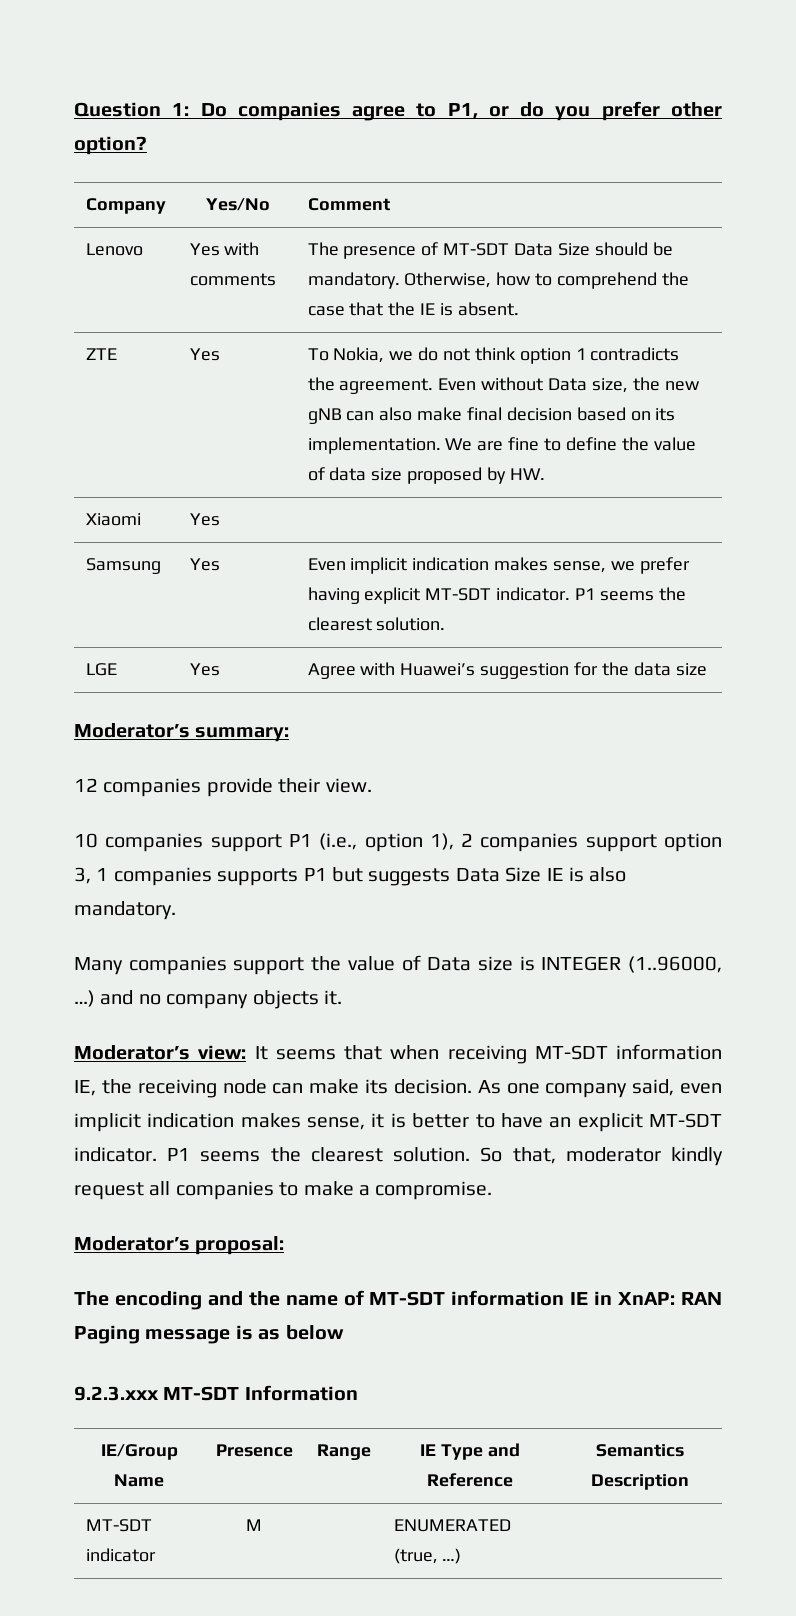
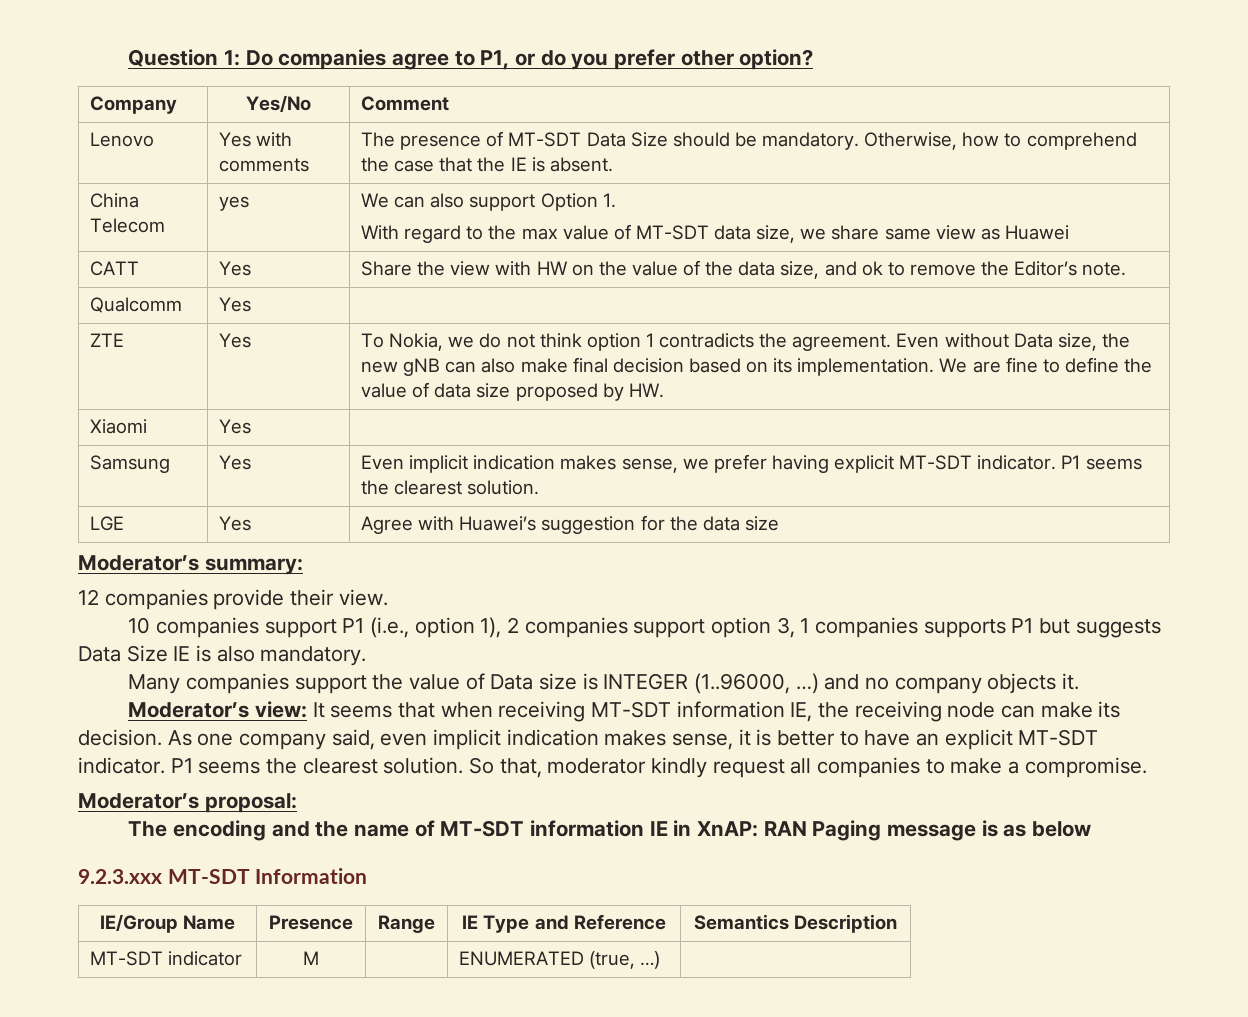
(519, 309) none -> [89,193,139,208] [89,218,165,233] [218,196,249,211] [360,193,616,211] [360,224,1069,243] [89,261,139,276] [218,261,251,276] [360,260,1127,279] [89,297,182,313] [218,297,251,312] // China Telecom | yes | We can also support Option 1. // With regard to the max value of MT-SDT data size, we share same view as Huawei // CATT | Yes | Share the view with HW on the value of the data size, and ok to remove the Editor’s note. // Qualcomm | Yes |

